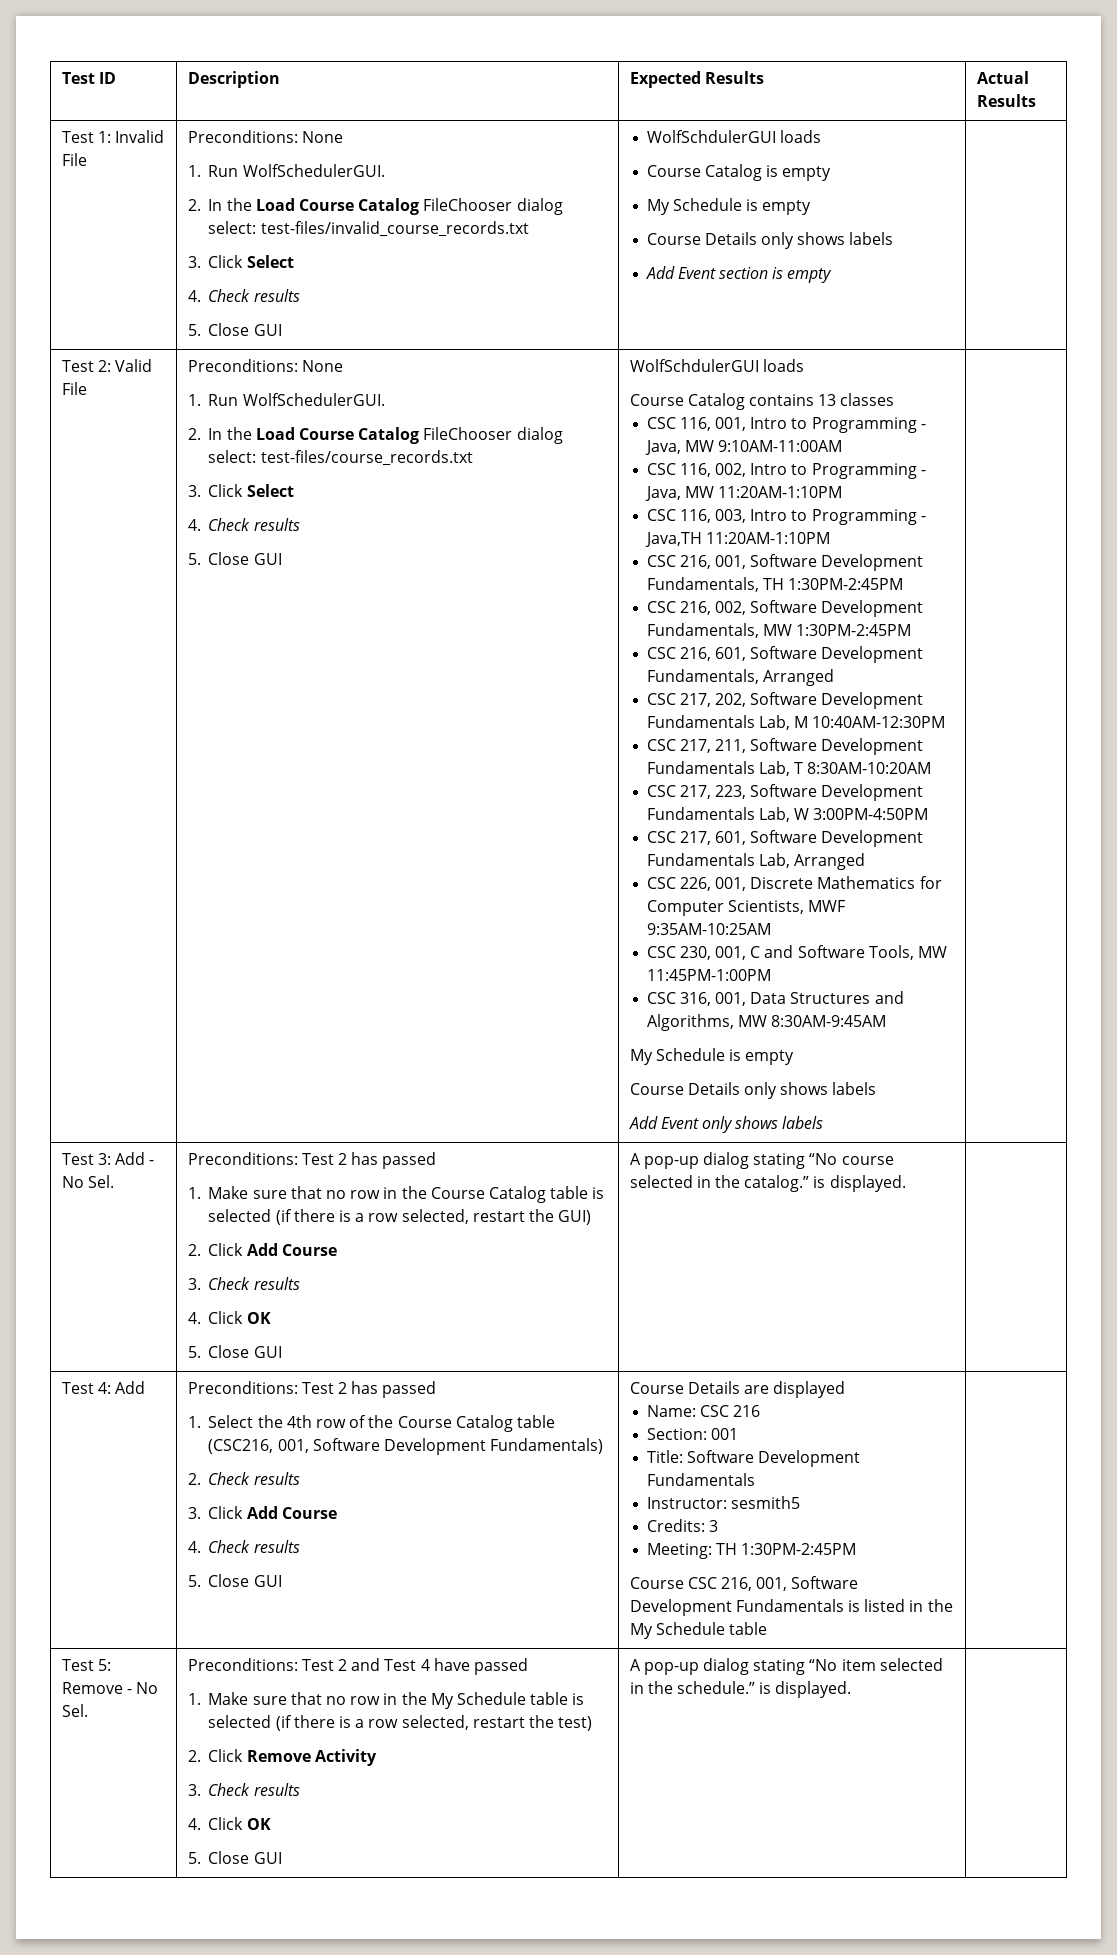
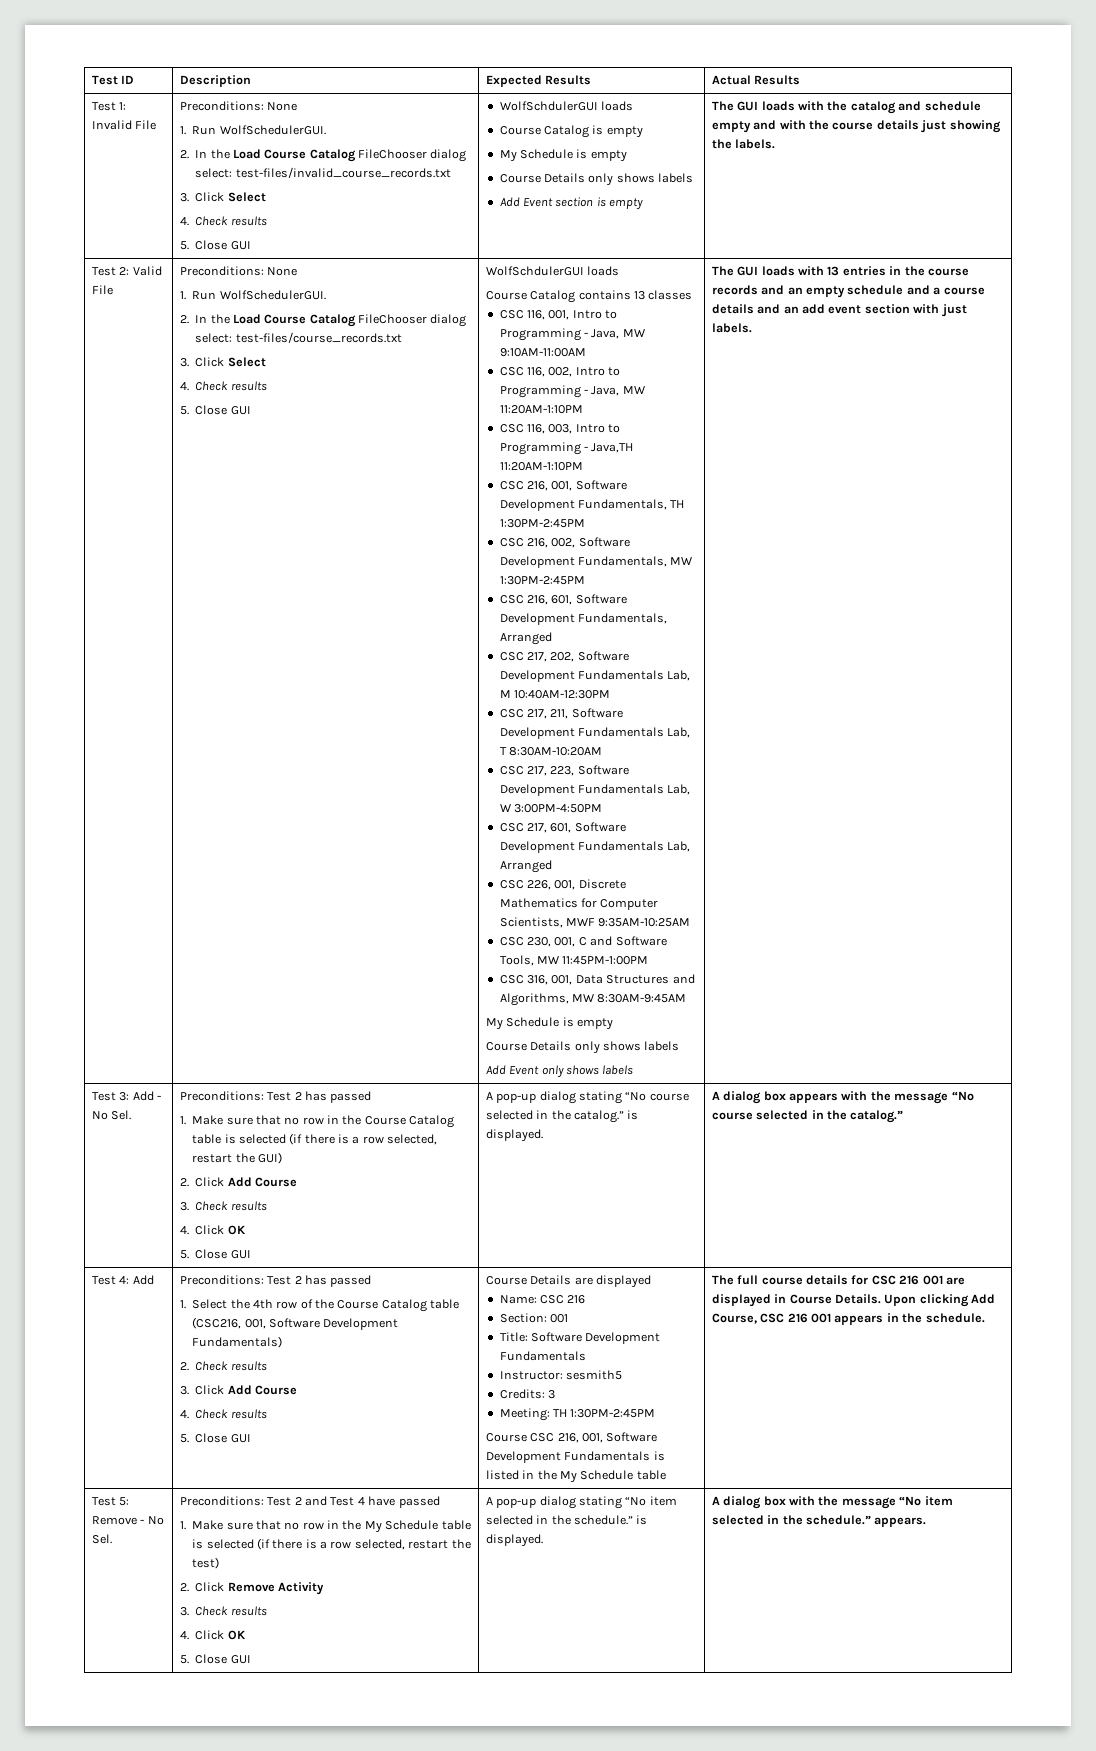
(833, 275) none -> [711,101,981,114] [711,120,1001,133] [711,139,776,149] The GUI loads with the catalog and schedule empty and with the course details just showing the labels.
(824, 1122) none -> [711,266,969,276] [711,285,985,298] [711,304,967,317] [711,323,752,333] The GUI loads with 13 entries in the course records and an empty schedule and a course details and an add event section with just labels.
(906, 1183) none -> [711,1091,974,1104] [711,1110,904,1123] A dialog box appears with the message “No course selected in the catalog.”
(768, 1628) none -> [711,1275,965,1285] [711,1294,996,1307] [711,1313,985,1325] The full course details for CSC 216 001 are displayed in Course Details. Upon clicking Add Course, CSC 216 001 appears in the schedule.
(852, 1689) none -> [711,1496,953,1509] [711,1515,927,1527] A dialog box with the message “No item selected in the schedule.” appears.

